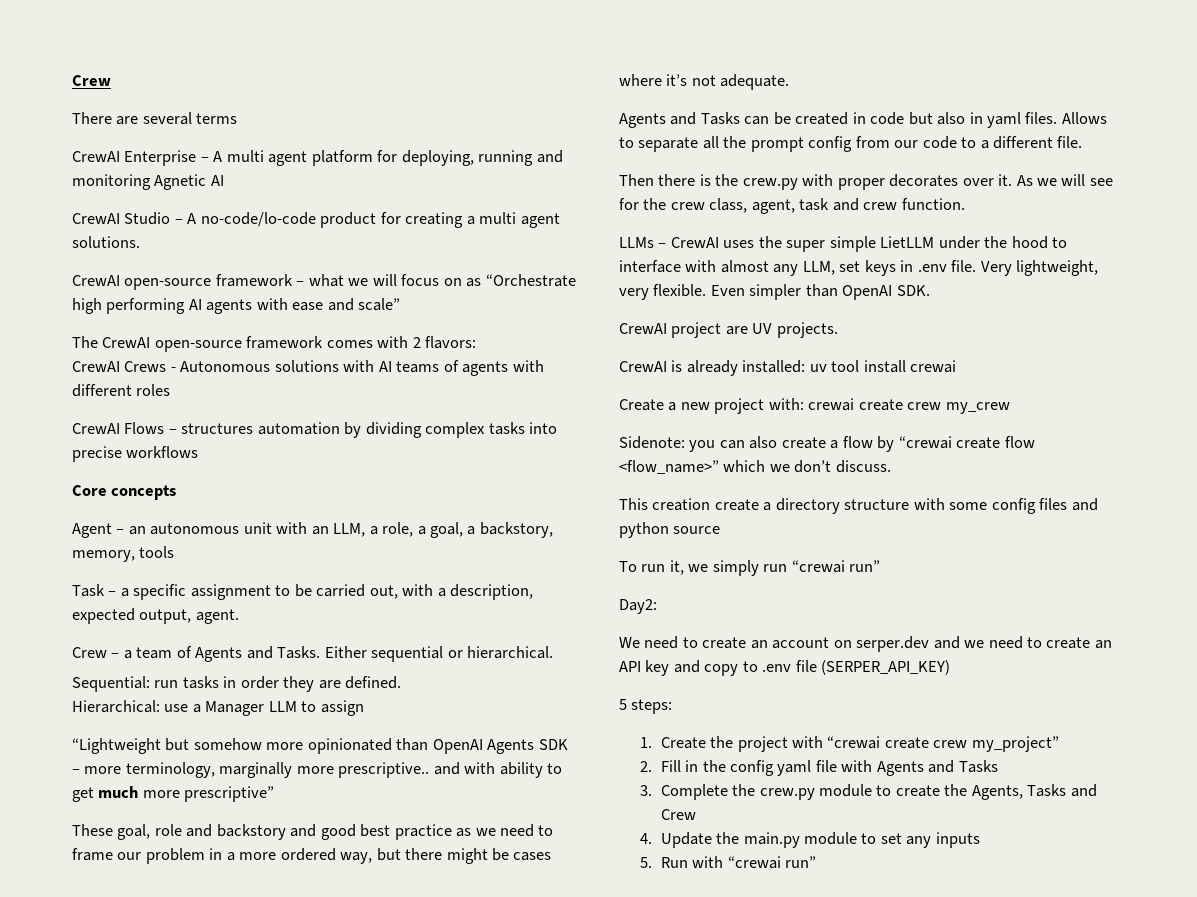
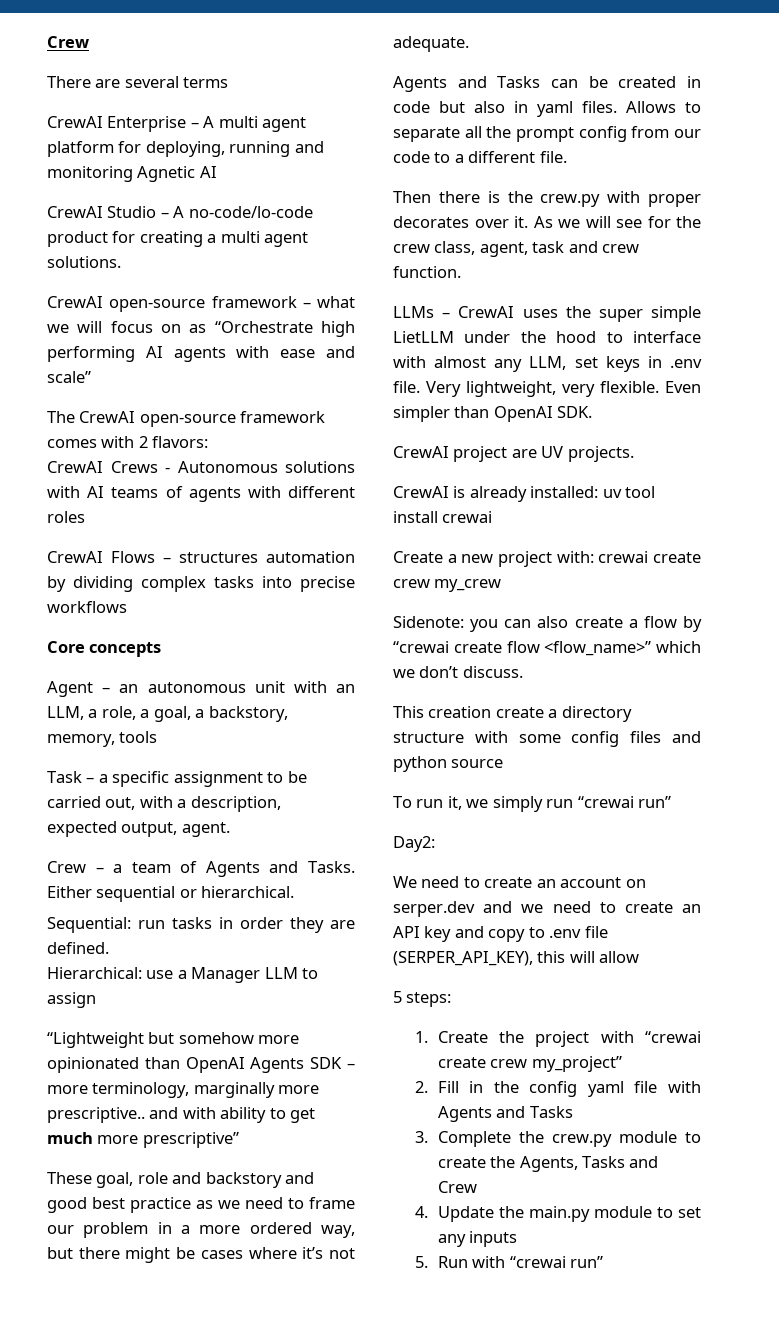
[821,660,951,675] (SERPER_API_KEY) -> [393,951,640,966] (SERPER_API_KEY), this will allow

